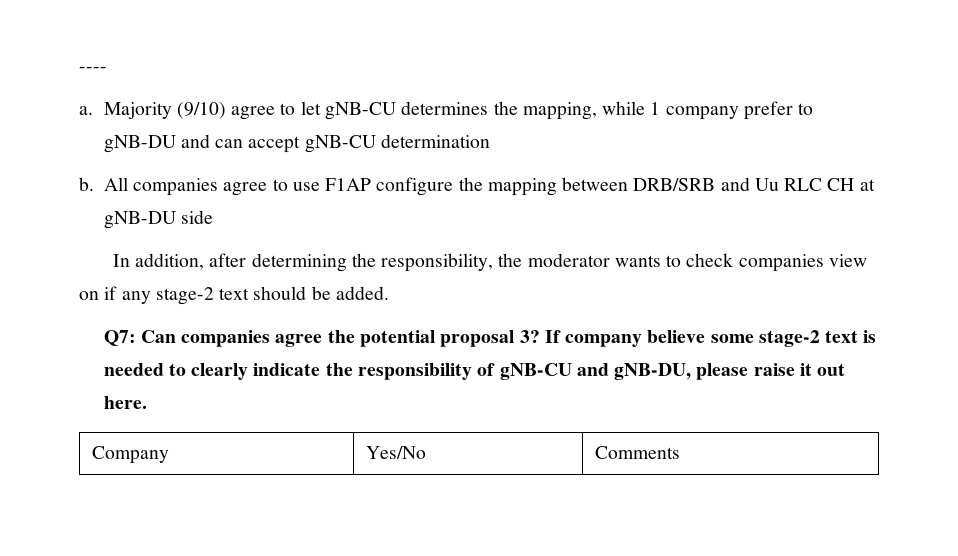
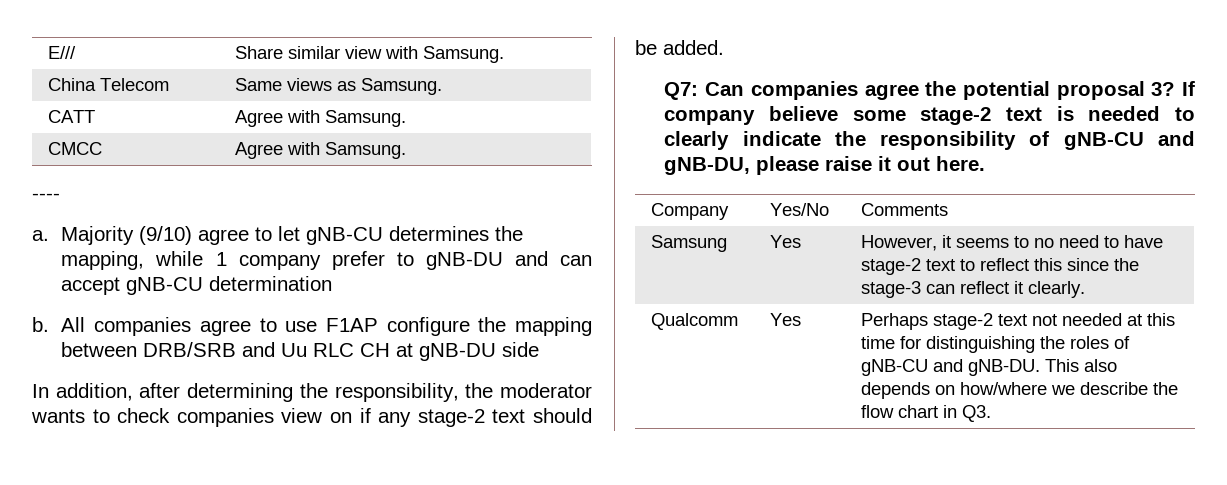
(79, 69) none -> [47,46,76,59] [234,46,504,63] [47,78,169,91] [234,78,442,95] [47,110,95,123] [234,110,406,127] [47,142,102,155] [234,142,406,159] E/// | Share similar view with Samsung. // China Telecom | Same views as Samsung. // CATT | Agree with Samsung. // CMCC | Agree with Samsung. //
(681, 452) none -> [650,235,727,252] [769,235,801,248] [860,235,1163,251] [860,258,1139,275] [860,281,1085,298] [650,313,738,330] [769,313,801,326] [860,313,1175,330] [860,336,1130,353] [860,359,1117,376] [860,382,1178,399] [860,405,991,422] // Samsung | Yes | However, it seems to no need to have stage-2 text to reflect this since the stage-3 can reflect it clearly. // Qualcomm | Yes | Perhaps stage-2 text not needed at this time for distinguishing the roles of gNB-CU and gNB-DU. This also depends on how/where we describe the flow chart in Q3.

